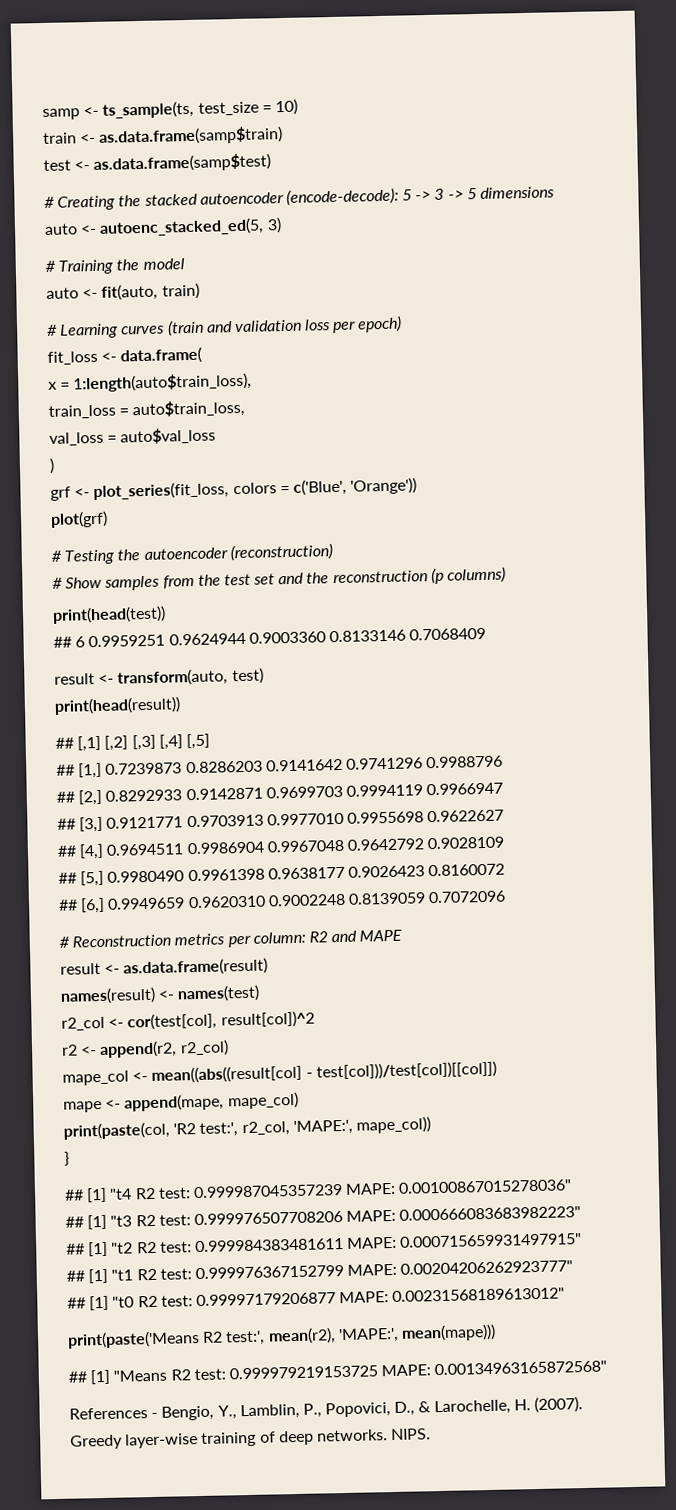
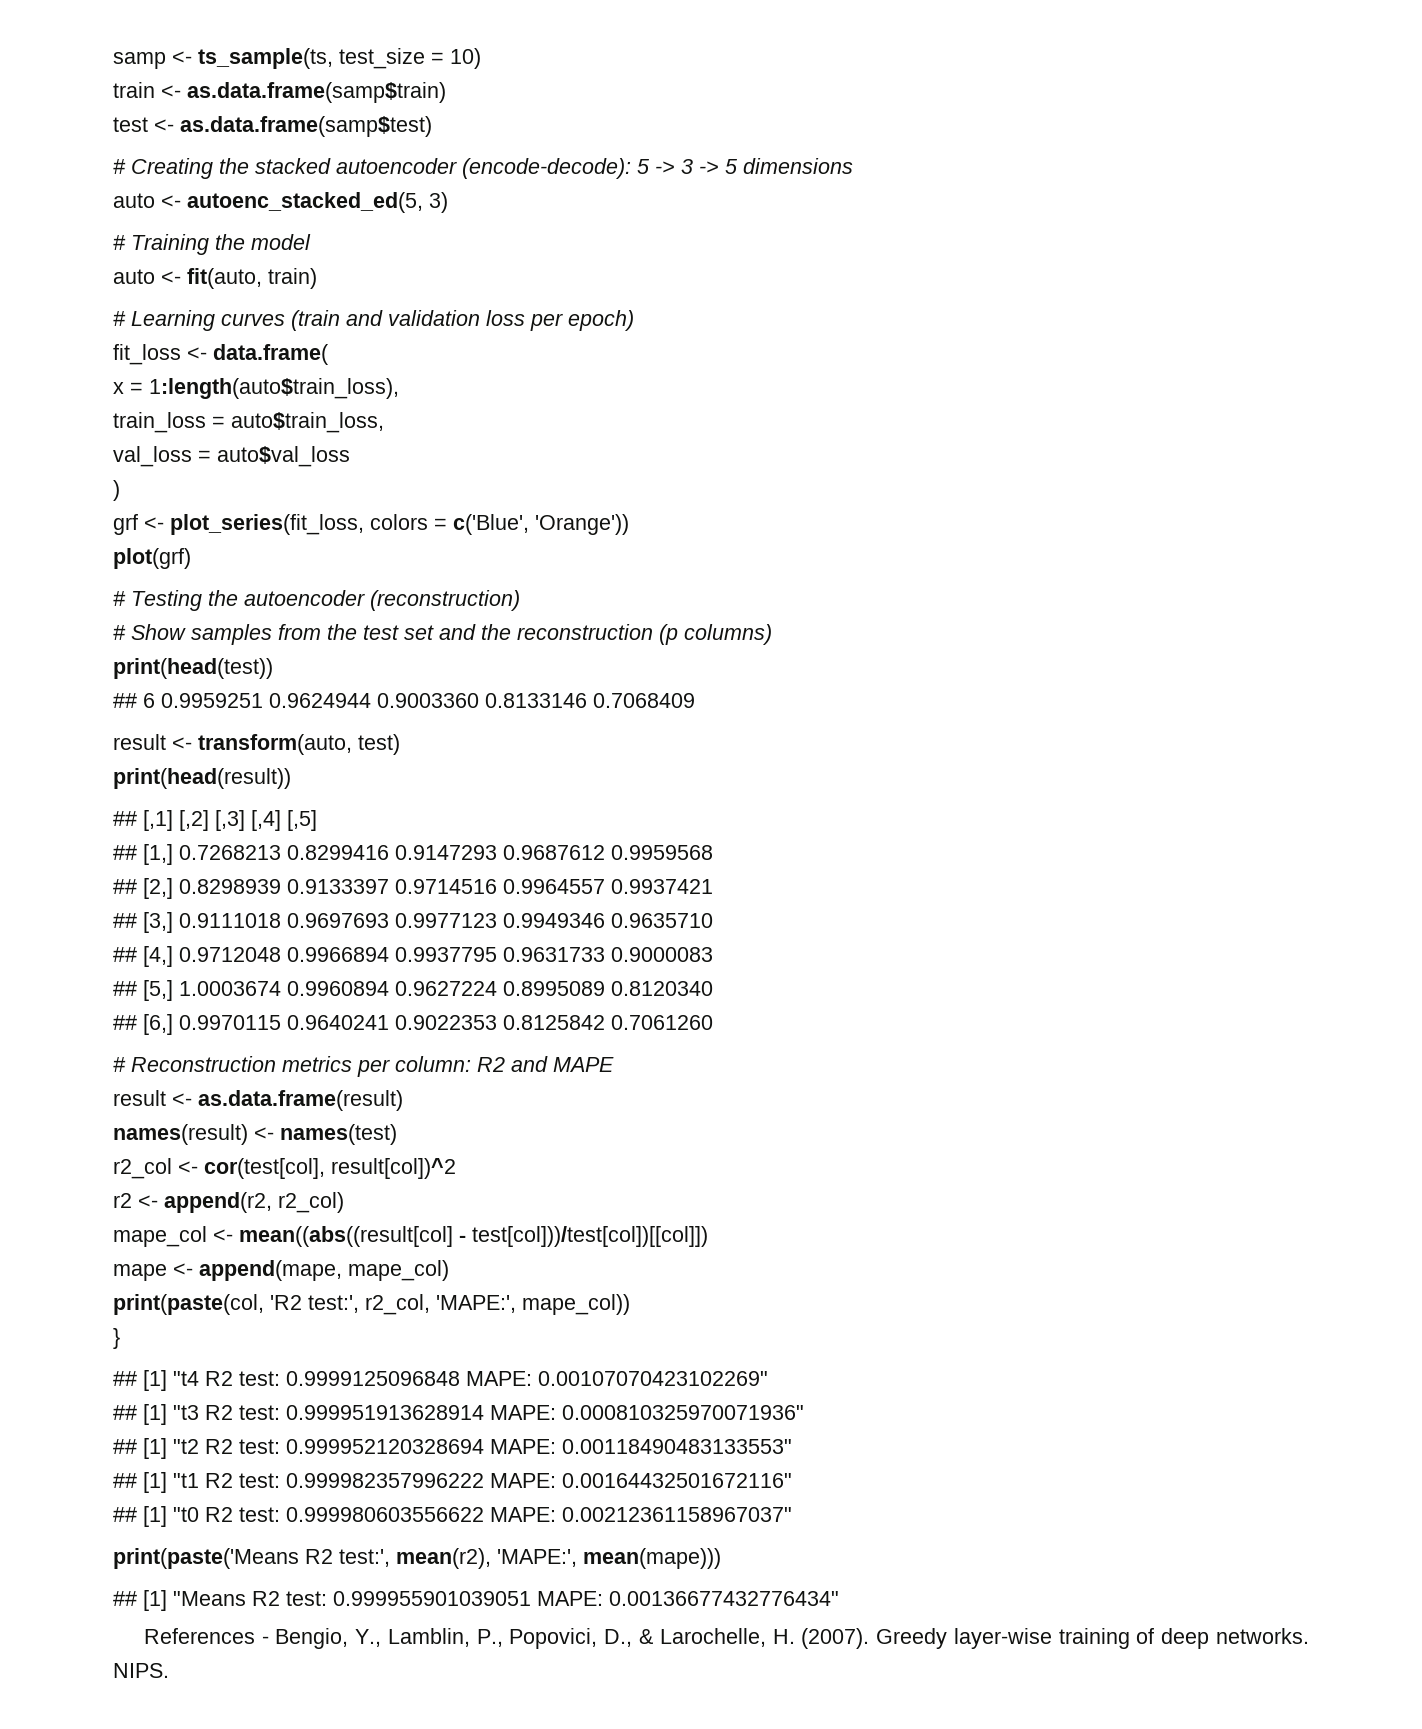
[105,755,504,775] [56,782,504,806] [57,809,505,833] [57,836,505,860] [58,863,506,887] [58,890,507,914] 0.7239873 0.8286203 0.9141642 0.9741296 0.9988796 // ## [2,] 0.8292933 0.9142871 0.9699703 0.9994119 0.9966947 // ## [3,] 0.9121771 0.9703913 0.9977010 0.9955698 0.9622627 // ## [4,] 0.9694511 0.9986904 0.9967048 0.9642792 0.9028109 // ## [5,] 0.9980490 0.9961398 0.9638177 0.9026423 0.8160072 // ## [6,] 0.9949659 0.9620310 0.9002248 0.8139059 0.7072096 -> [179,845,713,860] [113,878,713,899] [113,912,713,933] [113,946,713,967] [113,980,713,1001] [113,1014,713,1035] 0.7268213 0.8299416 0.9147293 0.9687612 0.9959568 // ## [2,] 0.8298939 0.9133397 0.9714516 0.9964557 0.9937421 // ## [3,] 0.9111018 0.9697693 0.9977123 0.9949346 0.9635710 // ## [4,] 0.9712048 0.9966894 0.9937795 0.9631733 0.9000083 // ## [5,] 1.0003674 0.9960894 0.9627224 0.8995089 0.8120340 // ## [6,] 0.9970115 0.9640241 0.9022353 0.8125842 0.7061260
[192,1179,573,1199] 0.999987045357239 MAPE: 0.00100867015278036" -> [286,1371,768,1386] 0.9999125096848 MAPE: 0.00107070423102269"
[193,1206,582,1226] 0.999976507708206 MAPE: 0.000666083683982223" -> [286,1405,804,1420] 0.999951913628914 MAPE: 0.000810325970071936"
[194,1233,583,1253] 0.999984383481611 MAPE: 0.000715659931497915" -> [286,1439,792,1454] 0.999952120328694 MAPE: 0.00118490483133553"
[194,1260,574,1280] 0.999976367152799 MAPE: 0.00204206262923777" -> [286,1473,792,1488] 0.999982357996222 MAPE: 0.00164432501672116"
[195,1287,566,1307] 0.99997179206877 MAPE: 0.00231568189613012" -> [286,1507,792,1522] 0.999980603556622 MAPE: 0.00212361158967037"
[228,1360,608,1380] 0.999979219153725 MAPE: 0.00134963165872568" -> [333,1591,839,1606] 0.999955901039051 MAPE: 0.00136677432776434"

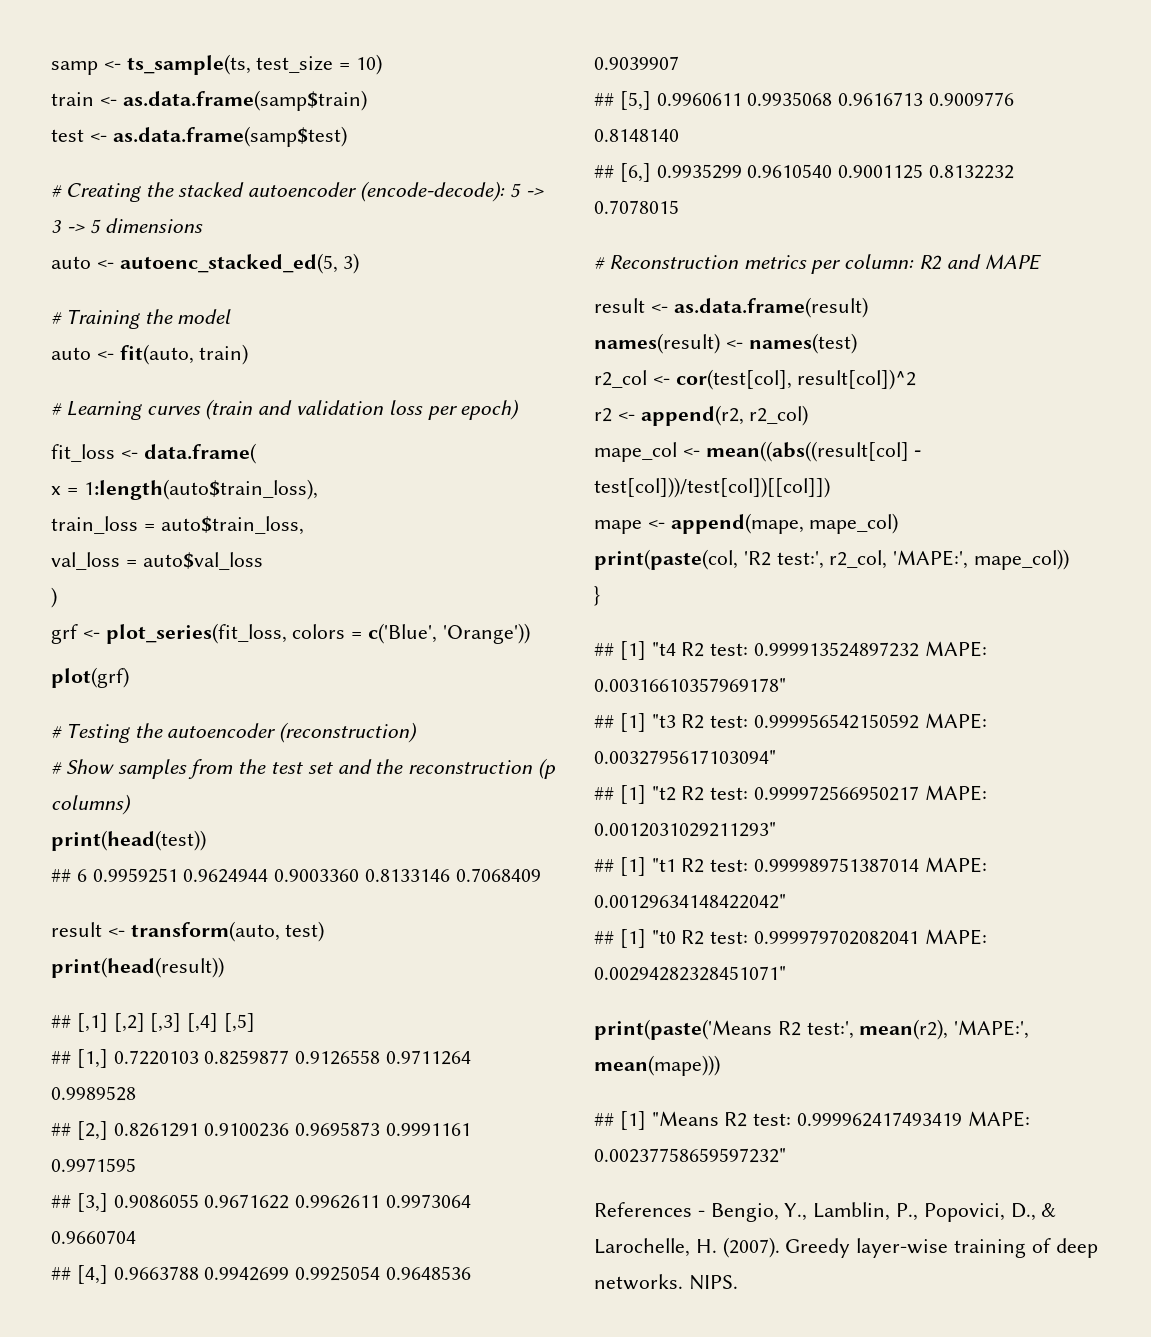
[179,845,713,860] [113,878,713,899] [113,912,713,933] [113,946,713,967] [113,980,713,1001] [113,1014,713,1035] 0.7268213 0.8299416 0.9147293 0.9687612 0.9959568 // ## [2,] 0.8298939 0.9133397 0.9714516 0.9964557 0.9937421 // ## [3,] 0.9111018 0.9697693 0.9977123 0.9949346 0.9635710 // ## [4,] 0.9712048 0.9966894 0.9937795 0.9631733 0.9000083 // ## [5,] 1.0003674 0.9960894 0.9627224 0.8995089 0.8120340 // ## [6,] 0.9970115 0.9640241 0.9022353 0.8125842 0.7061260 -> [113,1050,472,1065] [51,1086,136,1101] [51,1121,472,1140] [51,1158,136,1172] [51,1193,472,1212] [51,1230,136,1244] [51,1265,472,1284] [594,56,679,70] [594,91,1015,110] [594,129,679,142] [594,163,1015,182] [594,200,679,214] 0.7220103 0.8259877 0.9126558 0.9711264 0.9989528 // ## [2,] 0.8261291 0.9100236 0.9695873 0.9991161 0.9971595 // ## [3,] 0.9086055 0.9671622 0.9962611 0.9973064 0.9660704 // ## [4,] 0.9663788 0.9942699 0.9925054 0.9648536 0.9039907 // ## [5,] 0.9960611 0.9935068 0.9616713 0.9009776 0.8148140 // ## [6,] 0.9935299 0.9610540 0.9001125 0.8132232 0.7078015
[286,1371,768,1386] 0.9999125096848 MAPE: 0.00107070423102269" -> [754,641,987,657] [594,678,786,692] 0.999913524897232 MAPE: 0.00316610357969178"
[286,1405,804,1420] 0.999951913628914 MAPE: 0.000810325970071936" -> [754,713,987,729] [594,750,776,765] 0.999956542150592 MAPE: 0.0032795617103094"
[286,1439,792,1454] 0.999952120328694 MAPE: 0.00118490483133553" -> [754,785,987,801] [594,822,776,837] 0.999972566950217 MAPE: 0.0012031029211293"
[286,1473,792,1488] 0.999982357996222 MAPE: 0.00164432501672116" -> [754,857,987,873] [594,894,786,909] 0.999989751387014 MAPE: 0.00129634148422042"
[286,1507,792,1522] 0.999980603556622 MAPE: 0.00212361158967037" -> [754,929,987,945] [594,966,786,981] 0.999979702082041 MAPE: 0.00294282328451071"
[333,1591,839,1606] 0.999955901039051 MAPE: 0.00136677432776434" -> [797,1111,1030,1127] [594,1148,786,1163] 0.999962417493419 MAPE: 0.00237758659597232"

